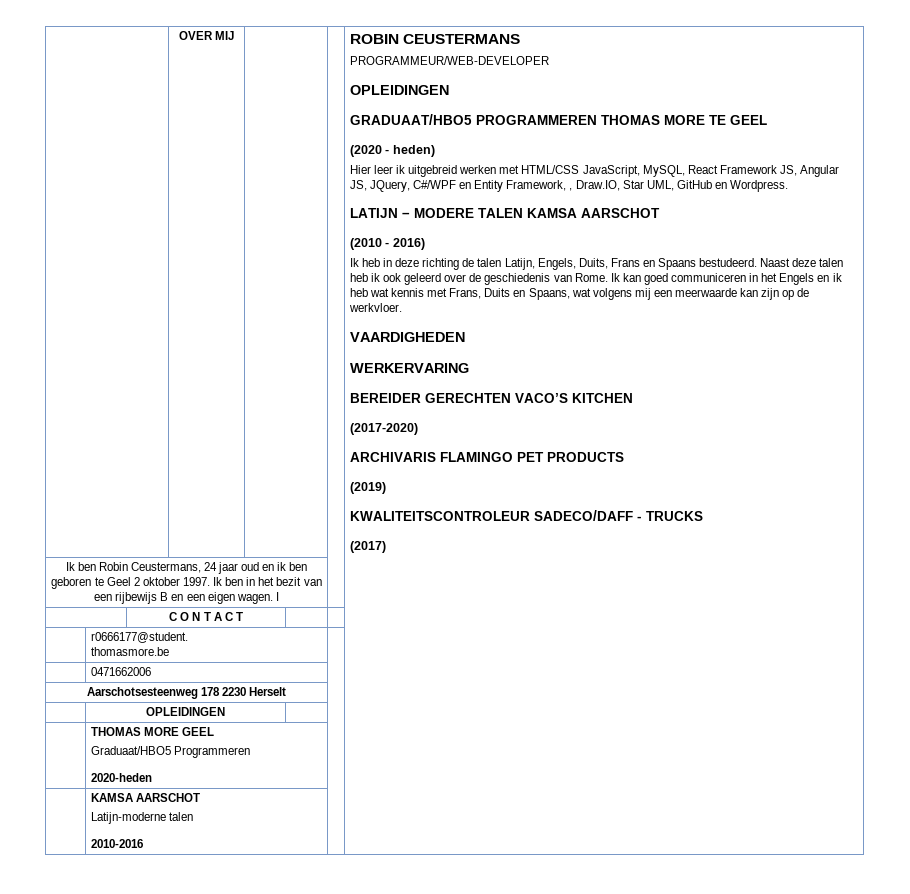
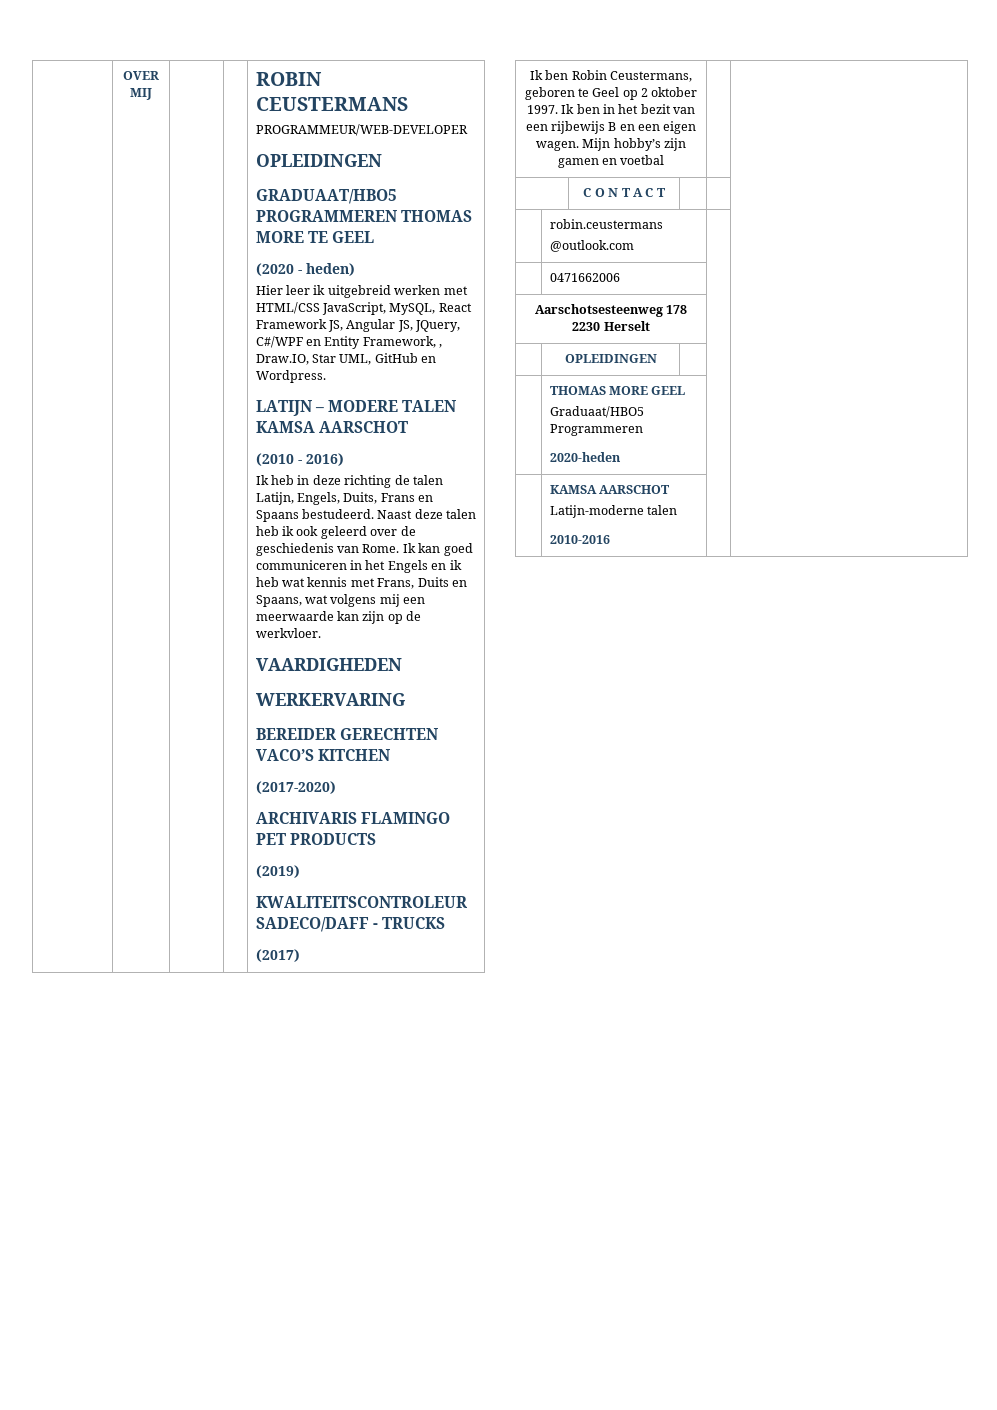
[203,562,308,574] 24 jaar oud en ik ben -> (693, 76) none
(131, 581) none -> [622,90,638,100] op
[275,592,279,601] I -> [582,138,687,151] [557,155,665,168] Mijn hobby’s zijn gamen en voetbal
[90,632,188,643] [90,647,169,656] r0666177@student. // thomasmore.be -> [549,219,663,229] [549,240,634,252] robin.ceustermans // @outlook.com

